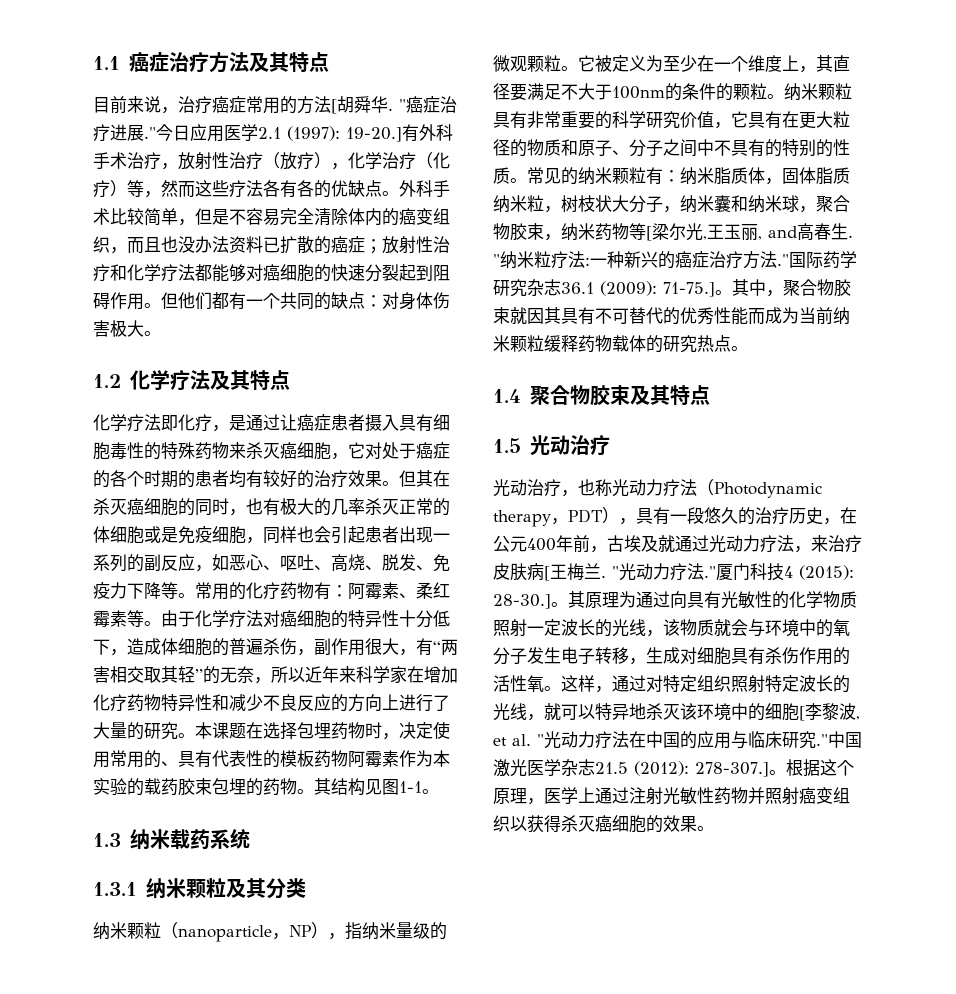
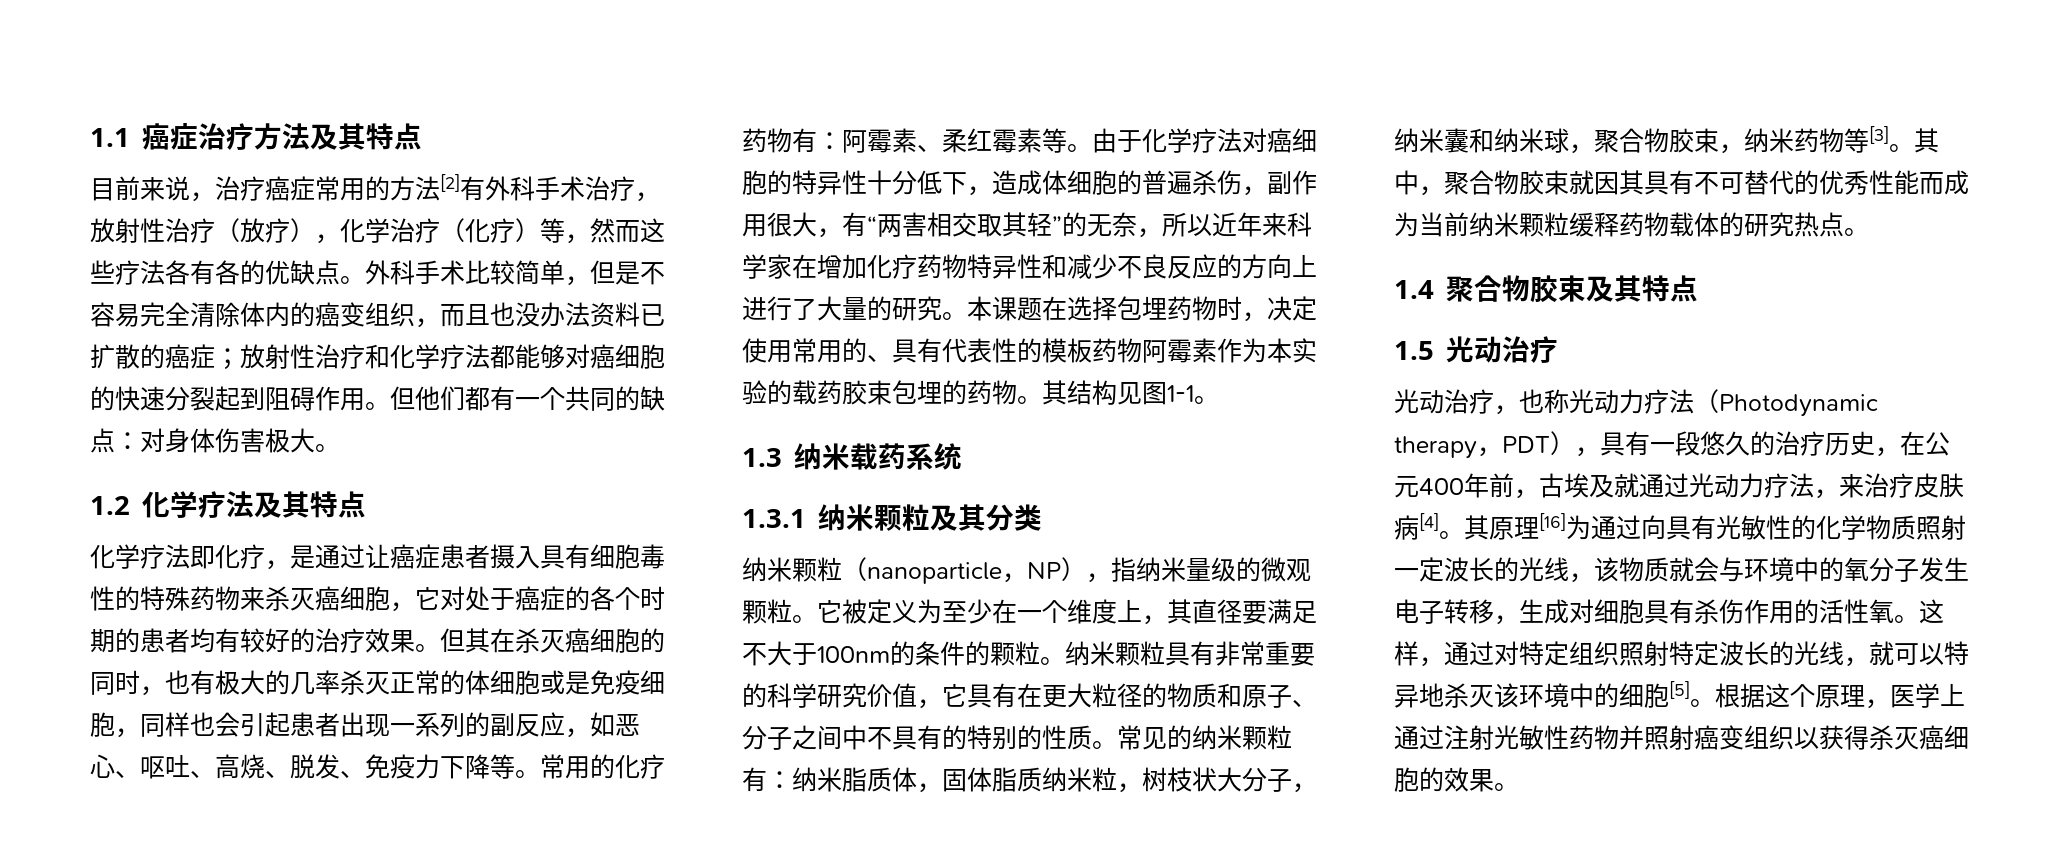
[331,96,457,114] [93,124,402,142] [胡舜华. "癌症治疗进展."今日应用医学2.1 (1997): 19-20.] -> [440,174,460,192] [2]
[646,223,853,241] [493,251,857,269] [493,279,715,297] [梁尔光,王玉丽, and高春生. "纳米粒疗法:一种新兴的癌症治疗方法."国际药学研究杂志36.1 (2009): 71-75.] -> [1869,126,1889,144] [3]
[544,563,854,581] [493,594,551,609] [王梅兰. "光动力疗法."厦门科技4 (2015): 28-30.] -> [1419,513,1439,531] [4]
(619, 600) none -> [1539,513,1566,531] [16]
[799,703,860,721] [493,731,862,749] [493,759,769,777] [李黎波, et al. "光动力疗法在中国的应用与临床研究."中国激光医学杂志21.5 (2012): 278-307.] -> [1669,681,1690,699] [5]

